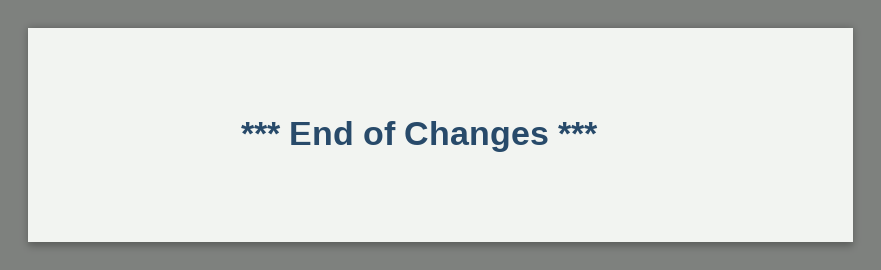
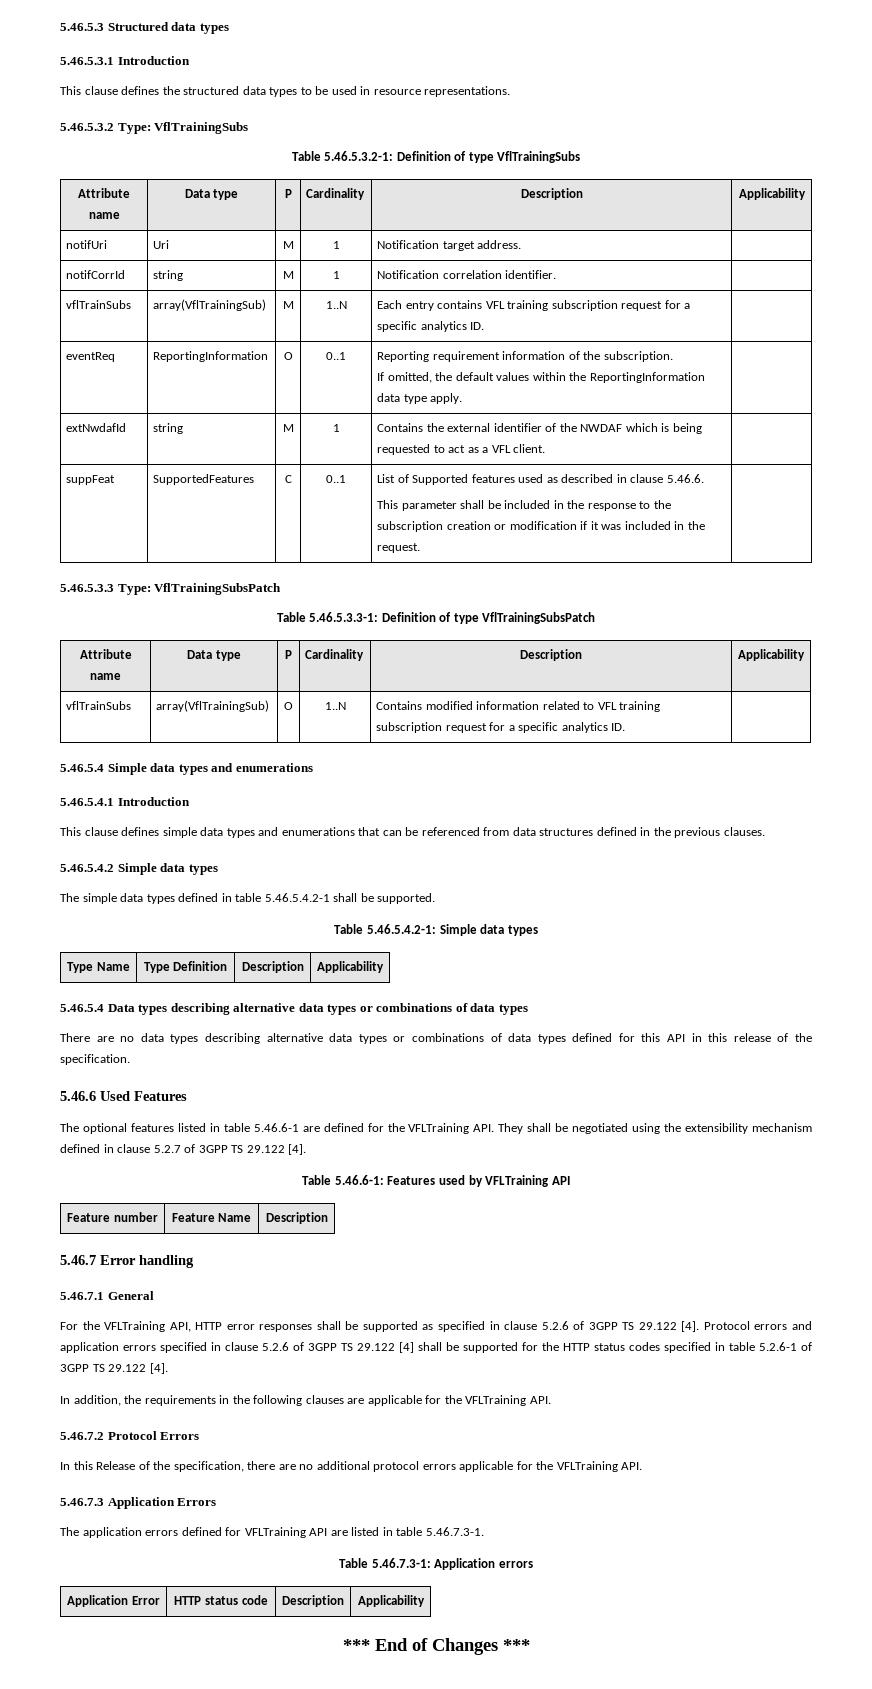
(240, 133) none -> [60,22,229,34] [60,56,190,65] [60,86,511,97] [60,122,249,134] [291,151,581,163] [78,188,130,198] [88,212,120,219] [184,189,239,200] [284,189,292,198] [306,188,366,200] [520,188,583,200] [738,188,806,200] [66,240,108,249] [153,240,170,249] [282,241,294,249] [332,241,340,249] [377,240,522,251] [66,270,126,279] [153,270,184,281] [282,271,294,279] [332,271,340,279] [377,270,557,279] [66,300,132,309] [153,299,267,311] [282,301,294,309] [325,301,347,309] [377,300,691,311] [377,321,485,332] [66,352,116,362] [153,351,269,362] [283,352,293,360] [326,352,346,360] [377,351,673,362] [377,372,705,383] [377,393,463,404] [66,423,127,432] [153,423,184,434] [282,424,294,432] [332,424,340,432] [377,423,702,434] [377,444,546,455] [66,475,116,485] [153,474,255,485] [284,475,292,483] [326,475,346,483] [377,474,704,485] [377,500,671,511] [377,521,705,532] [377,543,421,553] [60,583,282,595] [276,612,596,624] [79,649,132,659] [90,673,121,680] [187,650,241,661] [285,650,292,659] [305,649,365,661] [520,649,582,661] [738,649,805,661] [66,701,132,710] [156,700,270,712] [284,702,293,710] [324,702,346,710] [376,701,661,712] [376,722,626,733] [60,763,313,775] [60,797,190,806] [60,827,765,838] [60,863,218,875] [60,893,436,904] [334,924,538,936] [67,962,130,973] [143,961,228,973] [241,961,304,973] [317,961,384,973] [60,1003,528,1015] [60,1033,813,1044] [60,1054,130,1065] [60,1091,187,1101] [60,1123,813,1134] [60,1144,307,1155] [302,1175,570,1187] [67,1212,158,1222] [171,1213,252,1222] [265,1212,328,1224] [60,1255,194,1268] [60,1291,154,1300] [60,1321,812,1332] [60,1342,812,1353] [60,1363,168,1374] [60,1395,551,1406] [60,1431,200,1440] [60,1461,643,1472] [60,1497,217,1509] [60,1527,484,1538] [339,1558,533,1570] [67,1595,160,1607] [174,1595,268,1605] [282,1595,344,1607] [357,1595,425,1607] 5.46.5.3 Structured data types // 5.46.5.3.1 Introduction // This clause defines the structured data types to be used in resource representations. // 5.46.5.3.2 Type: VflTrainingSubs // Table 5.46.5.3.2-1: Definition of type VflTrainingSubs // Attribute name | Data type | P | Cardinality | Description | Applicability // notifUri | Uri | M | 1 | Notification target address. | // notifCorrId | string | M | 1 | Notification correlation identifier. | // vflTrainSubs | array(VflTrainingSub) | M | 1..N | Each entry contains VFL training subscription request for a specific analytics ID. | // eventReq | ReportingInformation | O | 0..1 | Reporting requirement information of the subscription. // If omitted, the default values within the ReportingInformation data type apply. | // extNwdafId | string | M | 1 | Contains the external identifier of the NWDAF which is being requested to act as a VFL client. | // suppFeat | SupportedFeatures | C | 0..1 | List of Supported features used as described in clause 5.46.6. // This parameter shall be included in the response to the subscription creation or modification if it was included in the request. | // 5.46.5.3.3 Type: VflTrainingSubsPatch // Table 5.46.5.3.3-1: Definition of type VflTrainingSubsPatch // Attribute name | Data type | P | Cardinality | Description | Applicability // vflTrainSubs | array(VflTrainingSub) | O | 1..N | Contains modified information related to VFL training subscription request for a specific analytics ID. | // 5.46.5.4 Simple data types and enumerations // 5.46.5.4.1 Introduction // This clause defines simple data types and enumerations that can be referenced from data structures defined in the previous clauses. // 5.46.5.4.2 Simple data types // The simple data types defined in table 5.46.5.4.2-1 shall be supported. // Table 5.46.5.4.2-1: Simple data types // Type Name | Type Definition | Description | Applicability // 5.46.5.4 Data types describing alternative data types or combinations of data types // There are no data types describing alternative data types or combinations of data types defined for this API in this release of the specification. // 5.46.6 Used Features // The optional features listed in table 5.46.6-1 are defined for the VFLTraining API. They shall be negotiated using the extensibility mechanism defined in clause 5.2.7 of 3GPP TS 29.122 [4]. // Table 5.46.6-1: Features used by VFLTraining API // Feature number | Feature Name | Description // 5.46.7 Error handling // 5.46.7.1 General // For the VFLTraining API, HTTP error responses shall be supported as specified in clause 5.2.6 of 3GPP TS 29.122 [4]. Protocol errors and application errors specified in clause 5.2.6 of 3GPP TS 29.122 [4] shall be supported for the HTTP status codes specified in table 5.2.6-1 of 3GPP TS 29.122 [4]. // In addition, the requirements in the following clauses are applicable for the VFLTraining API. // 5.46.7.2 Protocol Errors // In this Release of the specification, there are no additional protocol errors applicable for the VFLTraining API. // 5.46.7.3 Application Errors // The application errors defined for VFLTraining API are listed in table 5.46.7.3-1. // Table 5.46.7.3-1: Application errors // Application Error | HTTP status code | Description | Applicability //

